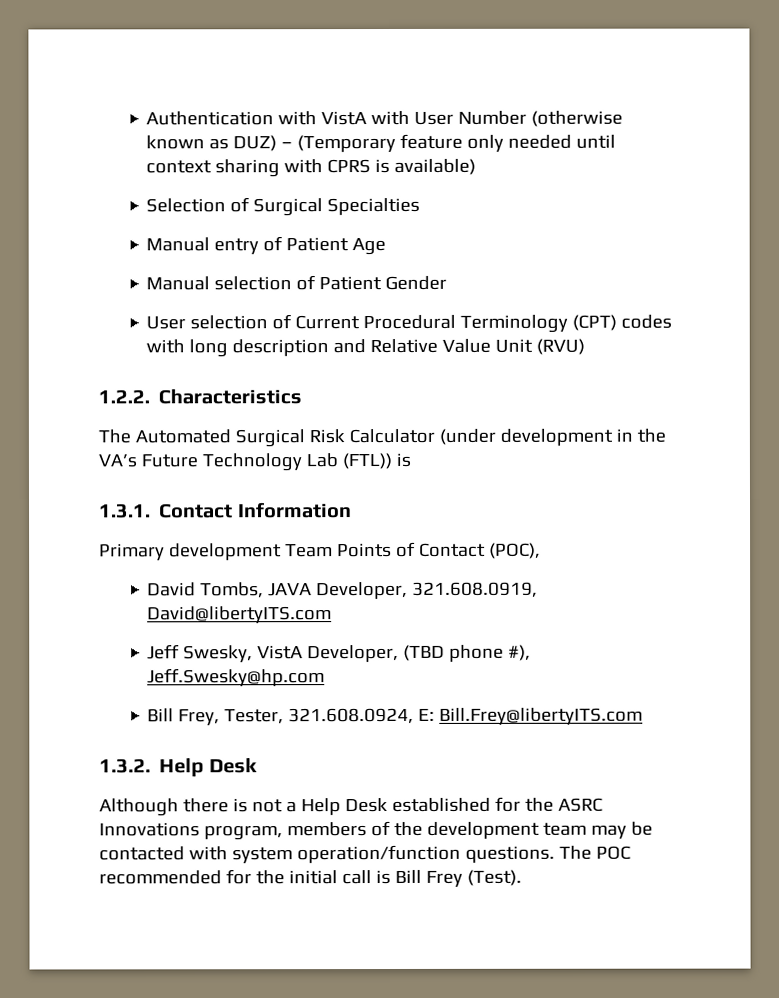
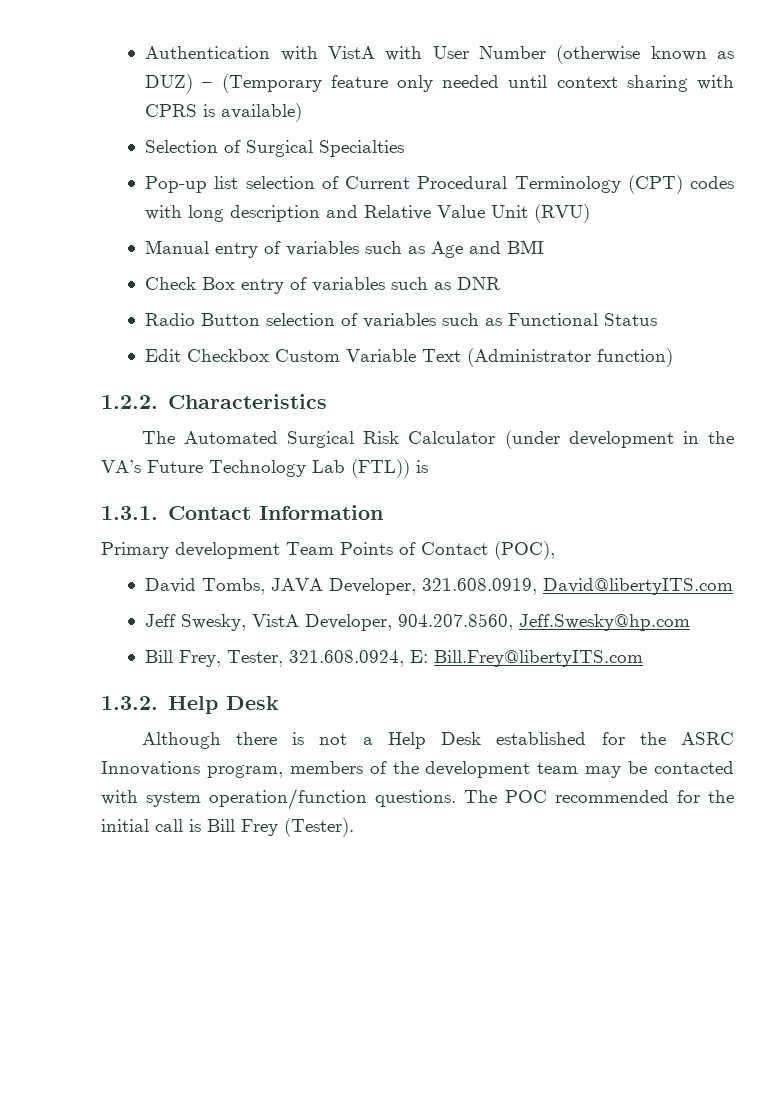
[146,236,387,256] [146,275,448,291] [146,316,187,330] Manual entry of Patient Age // Manual selection of Patient Gender // User -> [145,176,239,193] Pop-up list
(586, 346) none -> [145,240,545,258] [145,277,501,294] [145,313,658,328] [145,348,674,367] // Manual entry of variables such as Age and BMI // Check Box entry of variables such as DNR // Radio Button selection of variables such as Functional Status // Edit Checkbox Custom Variable Text (Administrator function)
[403,644,532,662] (TBD phone #), -> [398,613,514,631] 904.207.8560,
[466,869,522,886] (Test). -> [284,818,354,837] (Tester).

